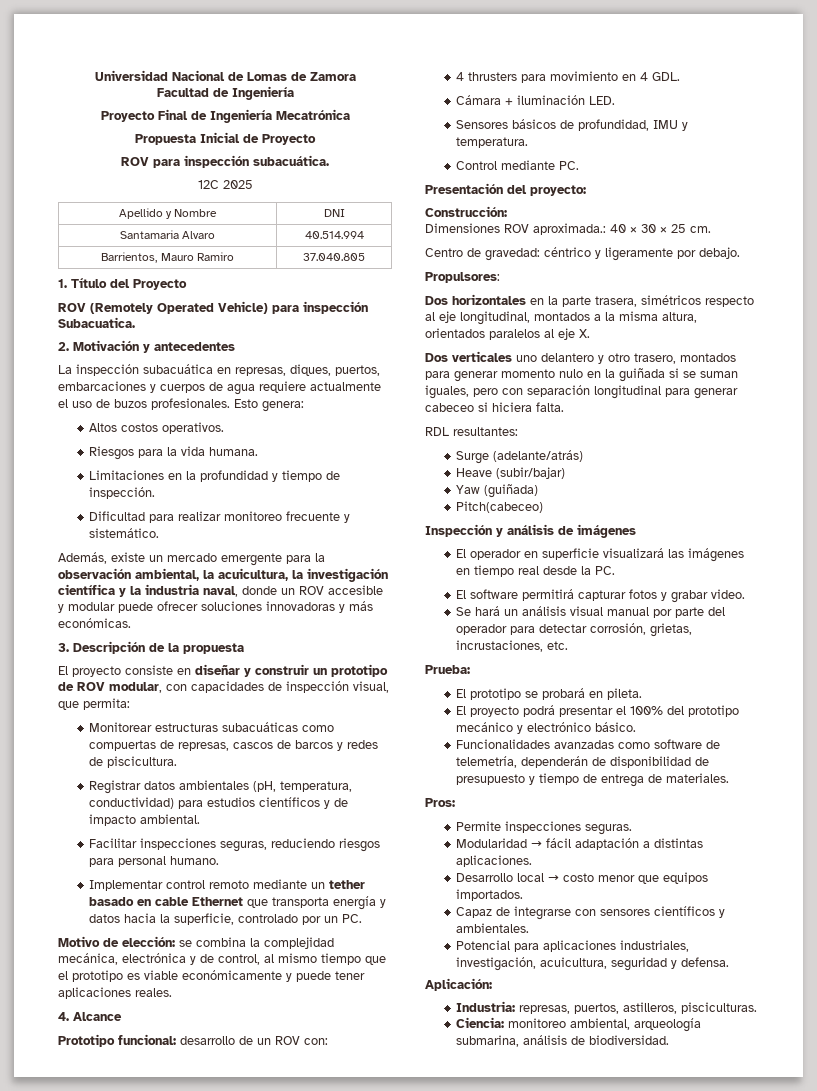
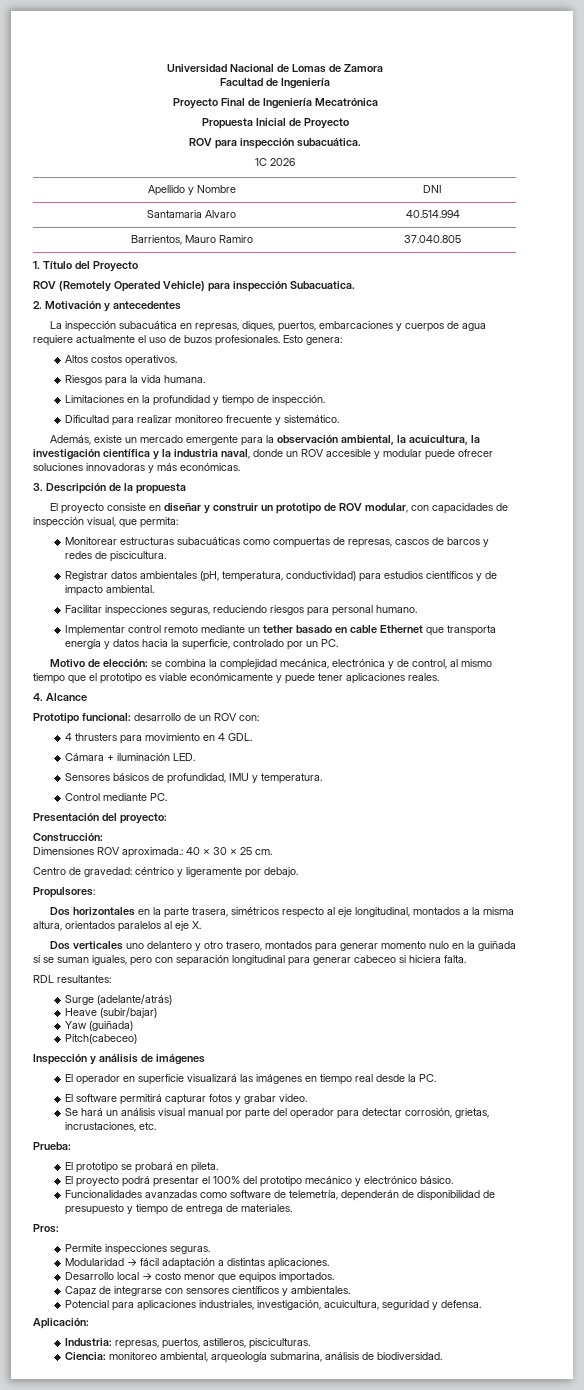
[197,180,253,189] 12C 2025 -> [255,158,295,166] 1C 2026

